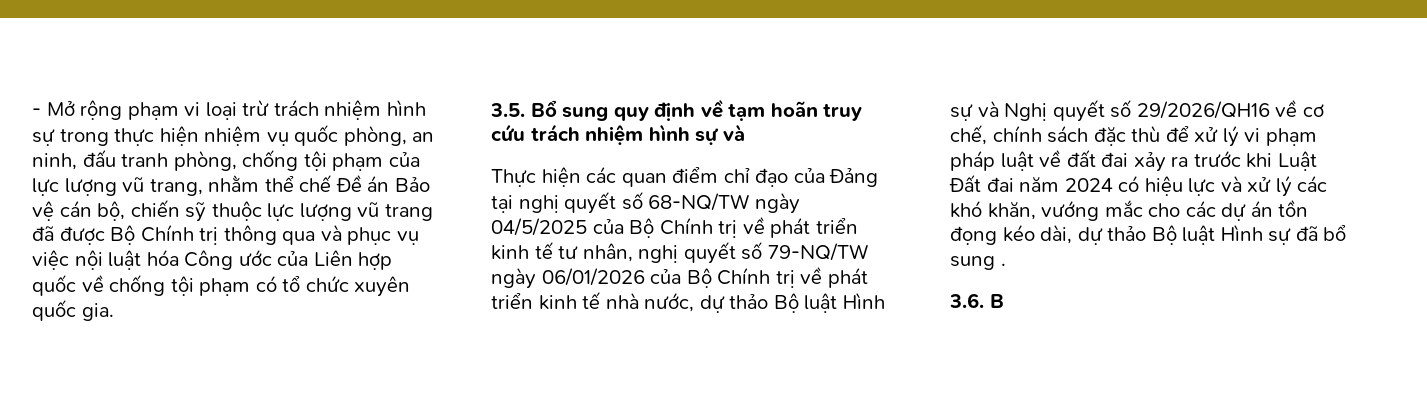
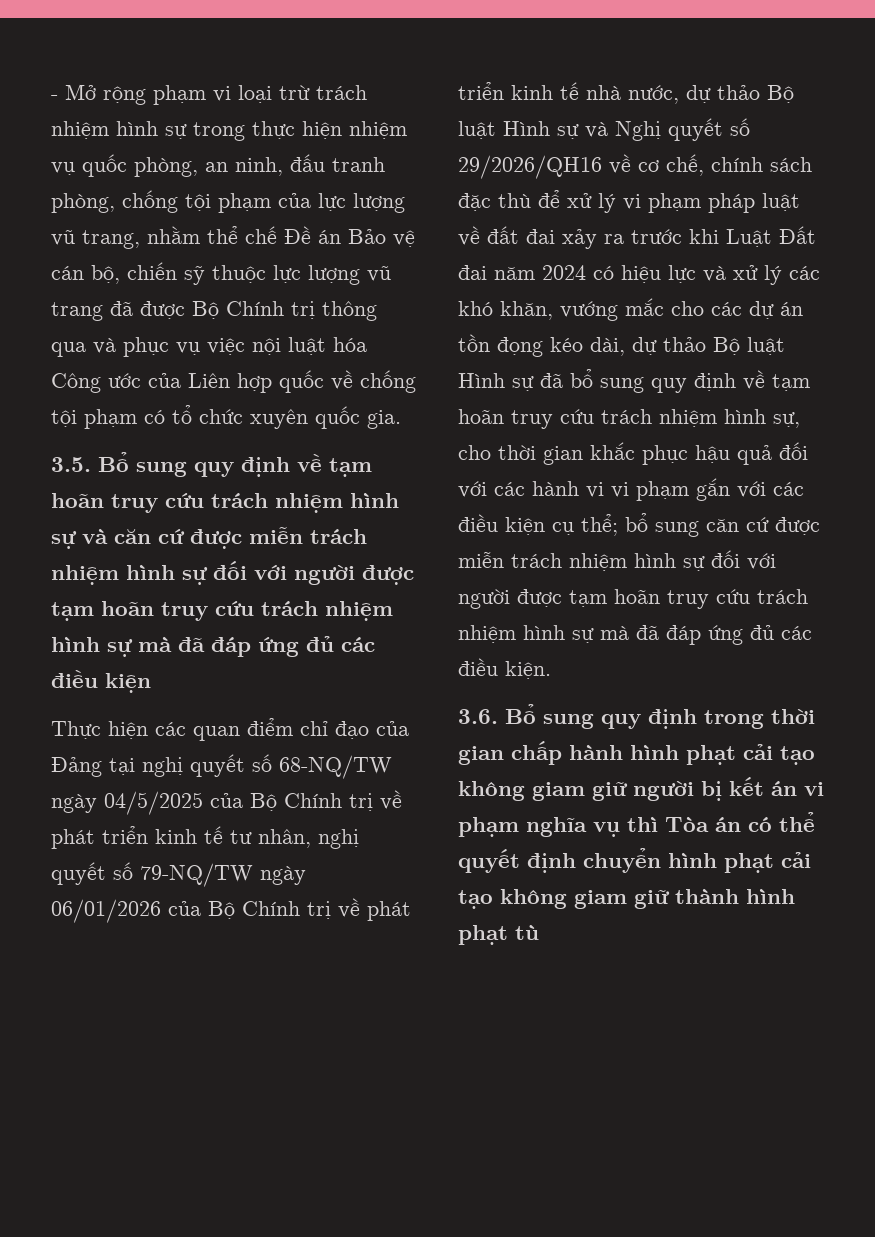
(745, 132) none -> [114,527,367,549] [51,561,414,585] [51,601,393,621] [51,636,375,657] [51,670,151,693] căn cứ được miễn trách nhiệm hình sự đối với người được tạm hoãn truy cứu trách nhiệm hình sự mà đã đáp ứng đủ các điều kiện
[1000,263,1006,266] [949,293,1004,308] . // 3.6. B -> [651,370,810,393] [458,409,800,429] [458,442,808,465] [458,478,804,501] [458,513,820,537] [458,550,776,571] [458,589,808,609] [458,625,812,645] [458,658,551,679] [458,704,815,729] [458,741,815,765] [458,777,824,801] [458,812,815,837] [458,848,811,873] [458,888,795,909] [458,924,539,945] quy định về tạm hoãn truy cứu trách nhiệm hình sự, cho thời gian khắc phục hậu quả đối với các hành vi vi phạm gắn với các điều kiện cụ thể; bổ sung căn cứ được miễn trách nhiệm hình sự đối với người được tạm hoãn truy cứu trách nhiệm hình sự mà đã đáp ứng đủ các điều kiện. // 3.6. Bổ sung quy định trong thời gian chấp hành hình phạt cải tạo không giam giữ người bị kết án vi phạm nghĩa vụ thì Tòa án có thể quyết định chuyển hình phạt cải tạo không giam giữ thành hình phạt tù

